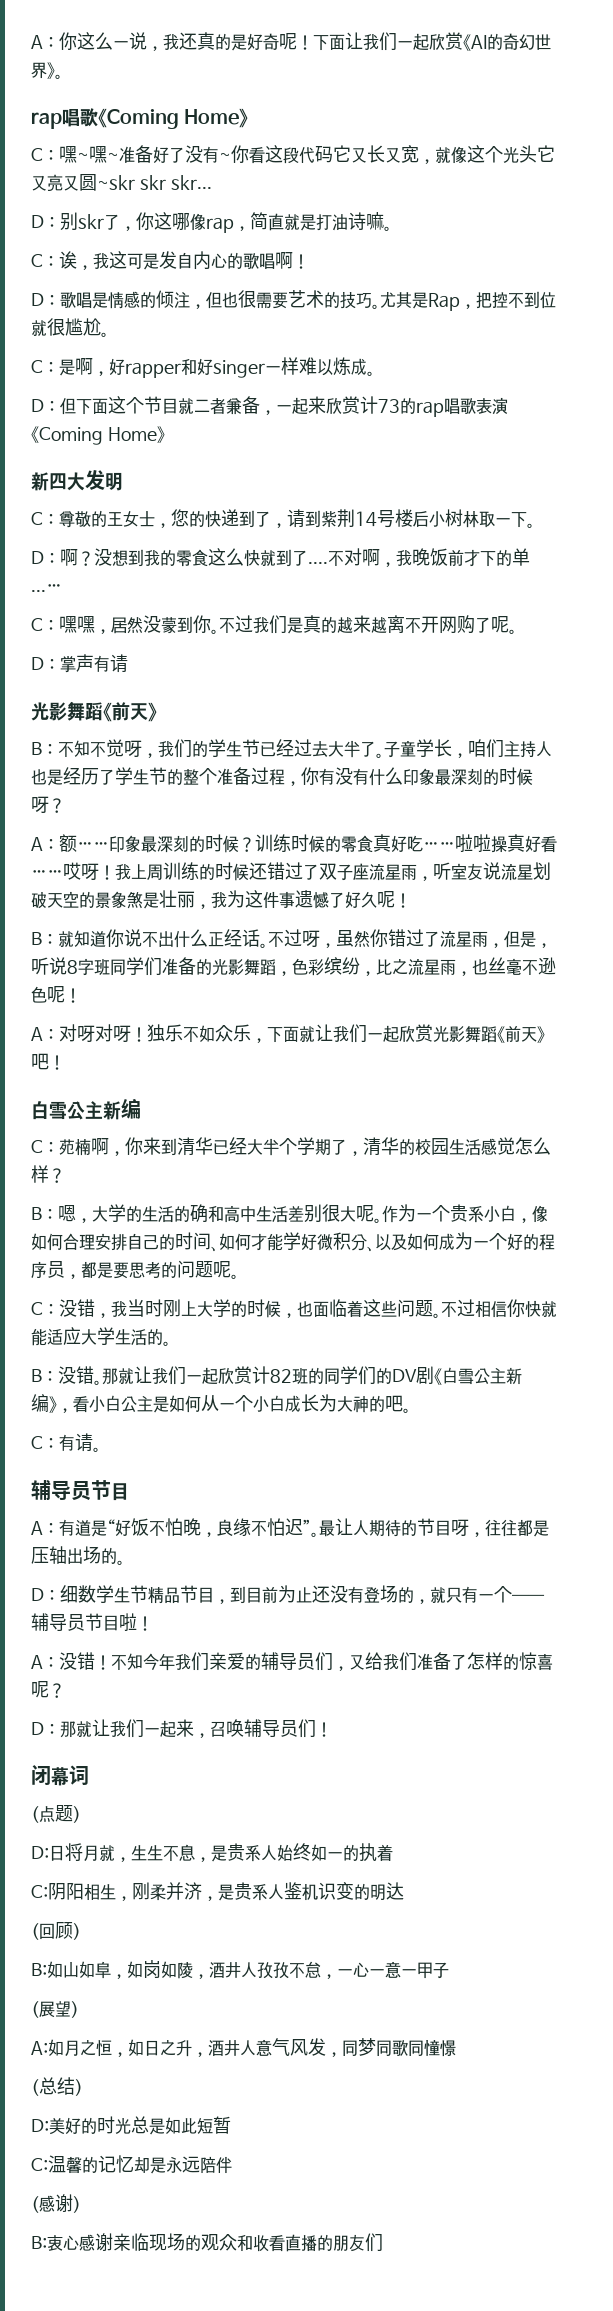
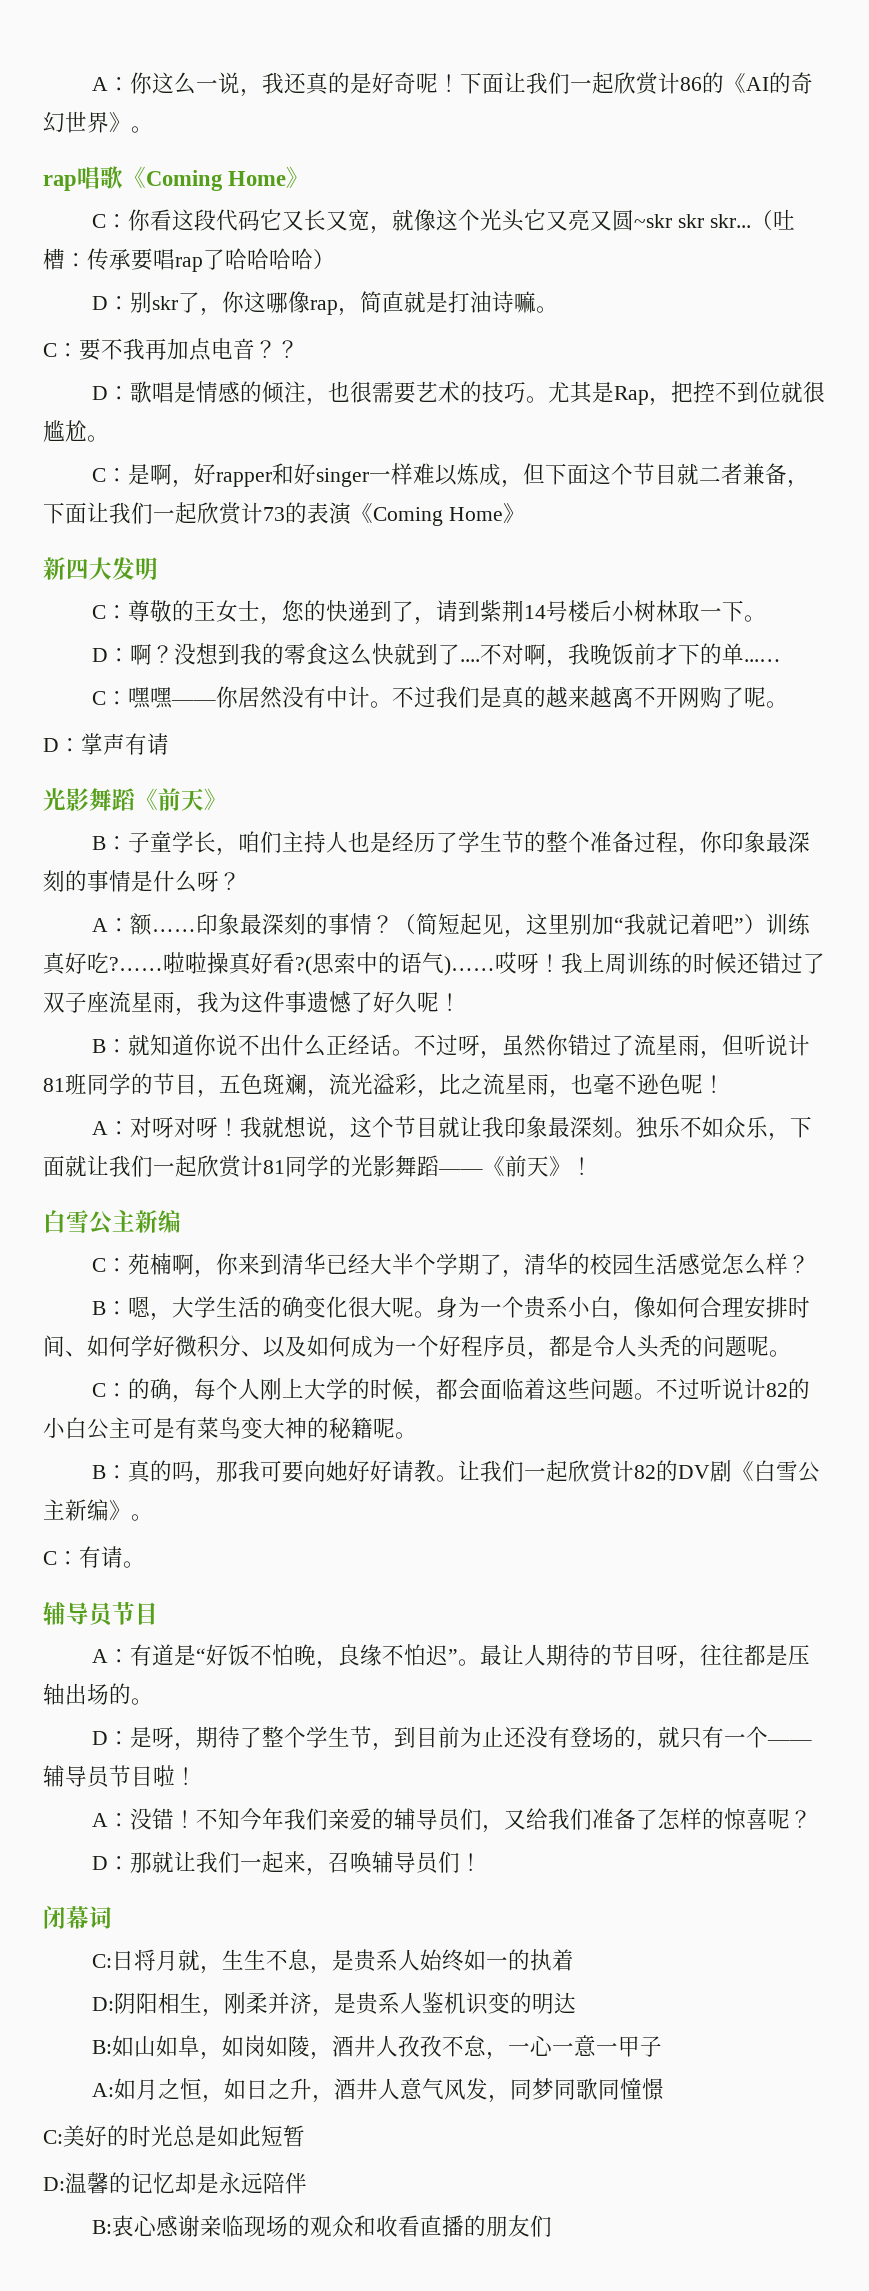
(463, 41) none -> [658,72,725,94] 计86的
[59,145,231,164] 嘿~嘿~准备好了没有~ -> (129, 221) none
(212, 182) none -> [750,209,795,231] [43,248,335,272] （吐槽：传承要唱rap了哈哈哈哈）
[59,251,309,270] 诶，我这可是发自内心的歌唱啊！ -> [79,338,299,361] 要不我再加点电音？？
[206,292,222,309] 但 -> (329, 402) none
[367,371,375,376] [31,399,60,412] 。 // D： -> [501,480,524,488] ，
[276,396,326,414] 一起来 -> [43,502,197,524] 下面让我们一起
[416,398,476,417] rap唱歌 -> (307, 512) none
[95,615,211,634] ，居然没蒙到你 -> [171,686,371,709] ——你居然没有中计
[58,739,384,758] 不知不觉呀，我们的学生节已经过去大半了。 -> (129, 843) none
[319,767,533,786] 有没有什么印象最深刻的时候 -> [722,831,811,853] [43,870,197,893] 印象最深刻的事情是什么
[205,834,557,853] [31,870,63,878] 时候？训练时候的零食真好吃……啦啦操真好看…… -> [328,913,812,938] [43,952,495,976] 事情？（简短起见，这里别加“我就记着吧”）训练真好吃?……啦啦操真好看?(思索中的语气)……
[433,862,551,881] [31,890,211,909] 听室友说流星划破天空的景象煞是壮丽， -> (197, 1012) none
[520,931,552,948] [31,957,360,976] 是，听说8字班同学们准备的光影舞蹈，色彩缤纷 -> [744,1034,811,1056] [43,1073,417,1098] 听说计81班同学的节目，五色斑斓，流光溢彩
[488,957,506,974] 丝 -> (593, 1083) none
(147, 1034) none -> [240,1116,637,1141] 我就想说，这个节目就让我印象最深刻。
[433,1025,545,1043] [31,1053,49,1070] 光影舞蹈《前天》吧 -> [241,1155,571,1177] 计81同学的光影舞蹈——《前天》
[126,1205,142,1222] 的 -> (217, 1307) none
[208,1204,322,1223] 和高中生活差别 -> [304,1296,349,1318] 变化
[382,1205,398,1223] 作 -> [436,1296,459,1318] 身
[127,1233,175,1250] 自己的 -> (789, 1307) none
[251,1233,283,1251] 才能 -> (131, 1346) none
[523,1233,539,1250] 的 -> (461, 1346) none
[113,1262,161,1279] 要思考 -> [593,1335,681,1358] 令人头秃
[59,1299,163,1318] 没错，我当时 -> [128,1378,261,1403] 的确，每个人
[297,1301,313,1317] 也 -> [436,1378,481,1401] 都会
[475,1299,557,1318] [31,1327,171,1346] [31,1366,134,1385] 相信你快就能适应大学生活的。 // B：没错。那就 -> [700,1378,811,1400] [43,1417,417,1440] [92,1460,459,1485] 听说计82的小白公主可是有菜鸟变大神的秘籍呢。 // B：真的吗，那我可要向她好好请教。
[292,1366,376,1385] 班的同学们 -> (657, 1472) none
[57,1394,403,1413] ，看小白公主是如何从一个小白成长为大神的吧 -> (131, 1510) none
[60,1585,214,1604] 细数学生节精品节目 -> [130,1726,373,1751] 是呀，期待了整个学生节
[31,1805,81,1823] [31,1846,49,1859] (点题) // D: -> [92,1954,113,1968] C:
[31,1885,48,1898] C: -> [92,1997,115,2011] D:
[31,1922,81,1940] // (回顾) -> (577, 2003) none
[31,2001,79,2018] // (展望) -> (663, 2046) none
[31,2077,83,2096] [31,2119,49,2132] (总结) // D: -> [43,2130,63,2144] C:
[31,2158,48,2171] C: -> [43,2177,65,2191] D:
[31,2194,81,2213] // (感谢) -> (307, 2183) none

